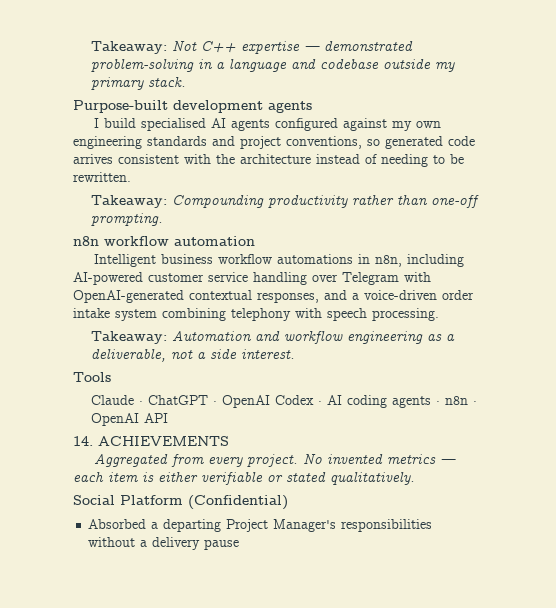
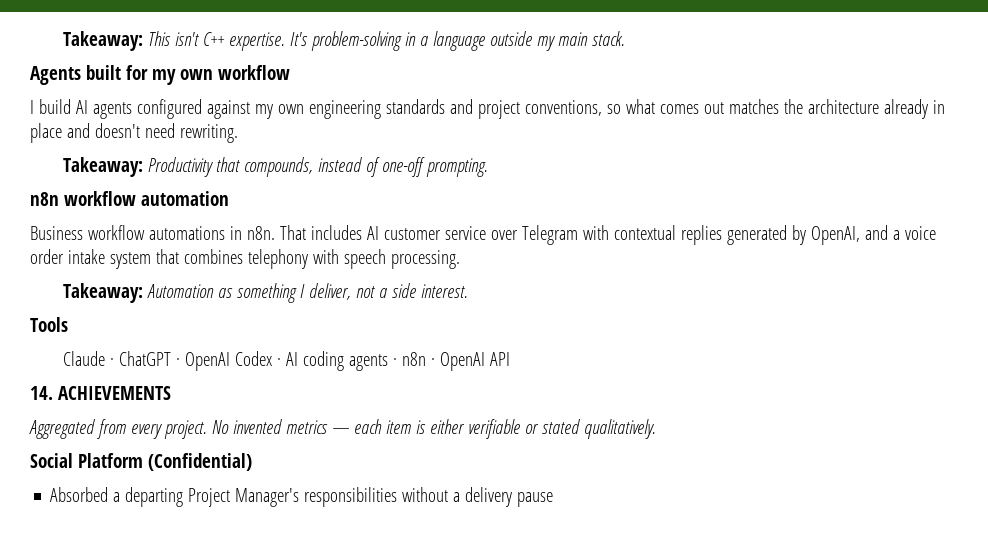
[90,40,413,54] Takeaway: Not C++ expertise — demonstrated -> [62,31,308,51] Takeaway: This isn't C++ expertise. It's
[290,59,379,69] and codebase -> (485, 41) none
[90,77,144,90] primary -> [557,32,588,46] main
[73,100,312,113] Purpose-built development agents -> [30,65,290,85] Agents built for my own workflow
[140,118,206,131] specialised -> (71, 106) none
[385,136,475,149] [73,154,464,167] [73,172,131,182] [90,195,428,208] generated code arrives consistent with the architecture instead of needing to be rewritten. // Takeaway: Compounding productivity rather than -> [625,99,945,119] [30,123,238,143] [62,157,380,177] what comes out matches the architecture already in place and doesn't need rewriting. // Takeaway: Productivity that compounds, instead of
[93,254,213,267] Intelligent business -> [30,226,83,240] Business
[374,254,464,267] [73,272,143,285] n8n, including AI-powered -> [246,225,379,240] n8n. That includes AI
[253,272,307,285] handling -> (486, 233) none
[73,290,319,303] OpenAI-generated contextual responses, -> [613,225,860,245] contextual replies generated by OpenAI,
[364,290,437,300] voice-driven -> [904,226,936,240] voice
[162,308,226,321] combining -> [155,249,243,264] that combines
[254,331,455,344] [90,349,166,362] and workflow engineering as a deliverable, -> [217,283,351,303] as something I deliver,

